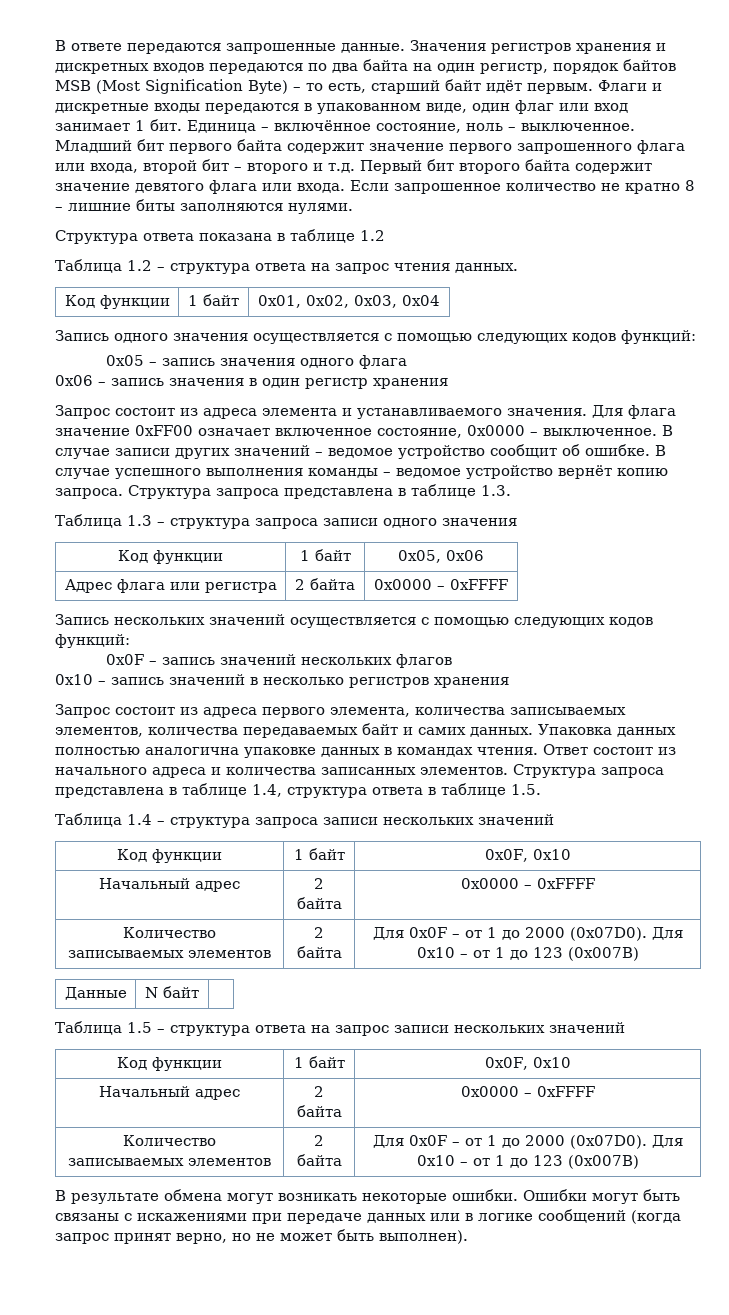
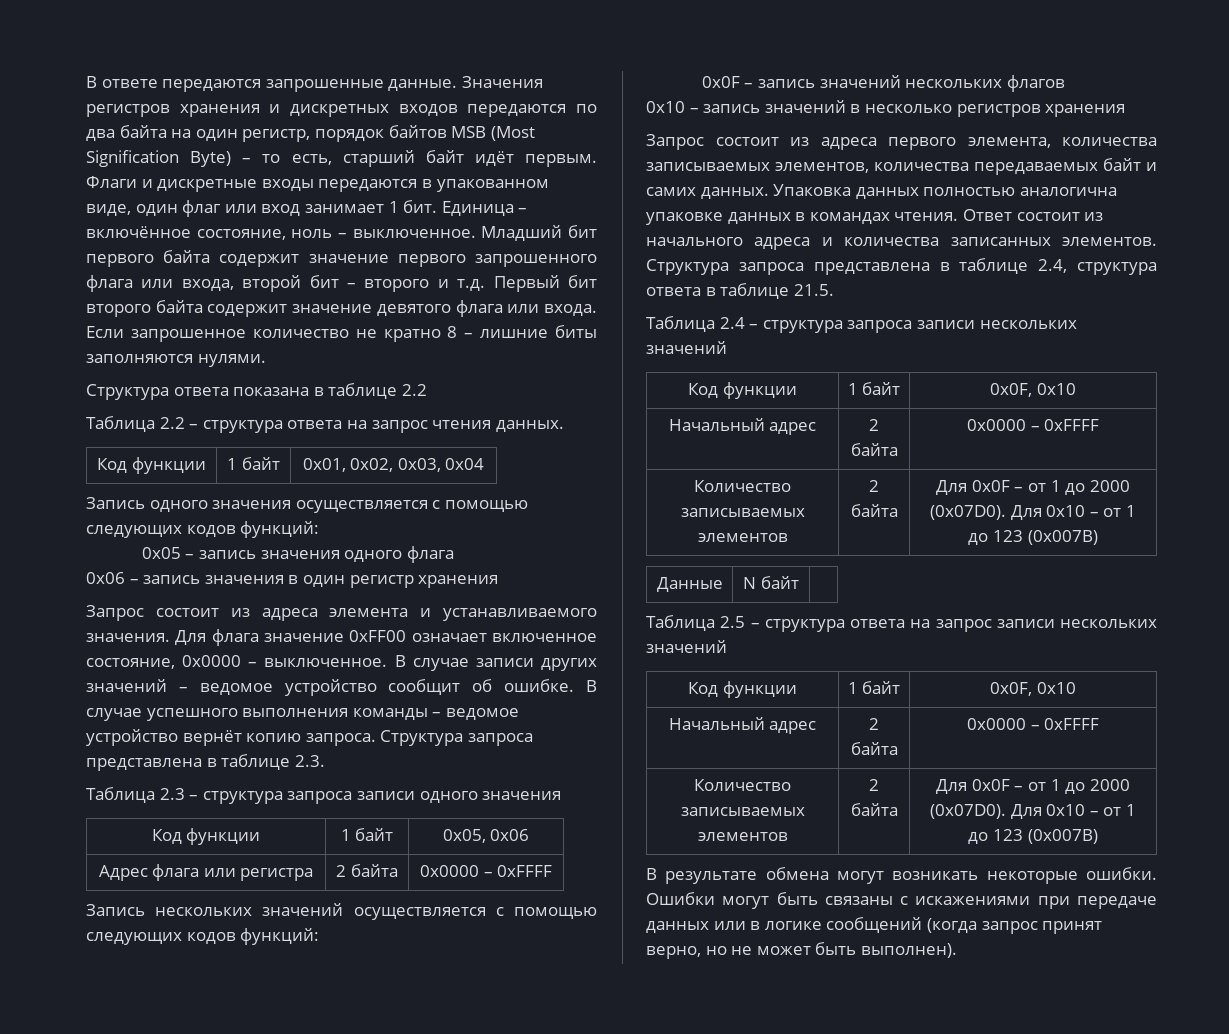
[360,230,385,241] [55,259,152,273] 1.2 // Таблица 1.2 -> [401,384,427,396] [86,416,185,432] 2.2 // Таблица 2.2
[481,485,511,496] [55,514,152,528] 1.3. // Таблица 1.3 -> [294,755,325,767] [86,787,185,803] 2.3. // Таблица 2.3
[252,784,282,797] 1.4, -> [1038,259,1068,273] 2.4,
[511,784,541,795] [55,813,152,827] 1.5. // Таблица 1.4 -> [793,284,834,296] [646,316,745,332] 21.5. // Таблица 2.4
[127,1022,152,1033] 1.5 -> [720,616,746,628] 2.5

